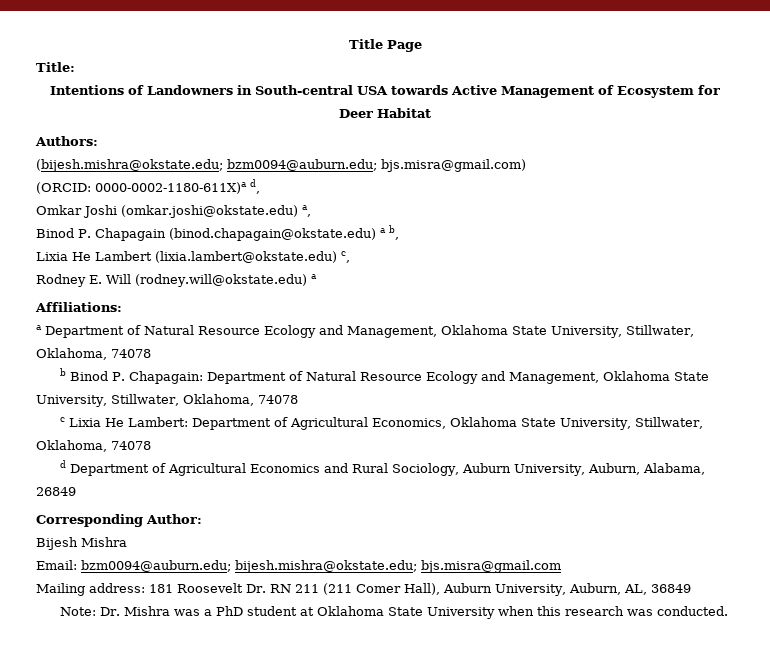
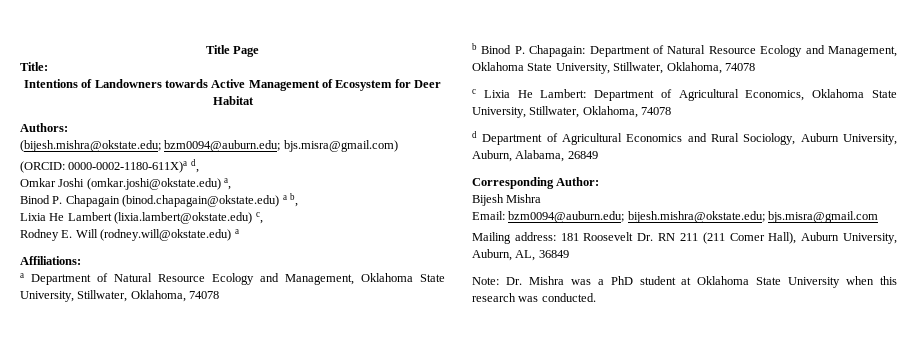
[237,85,388,95] in South-central USA -> (162, 83) none

